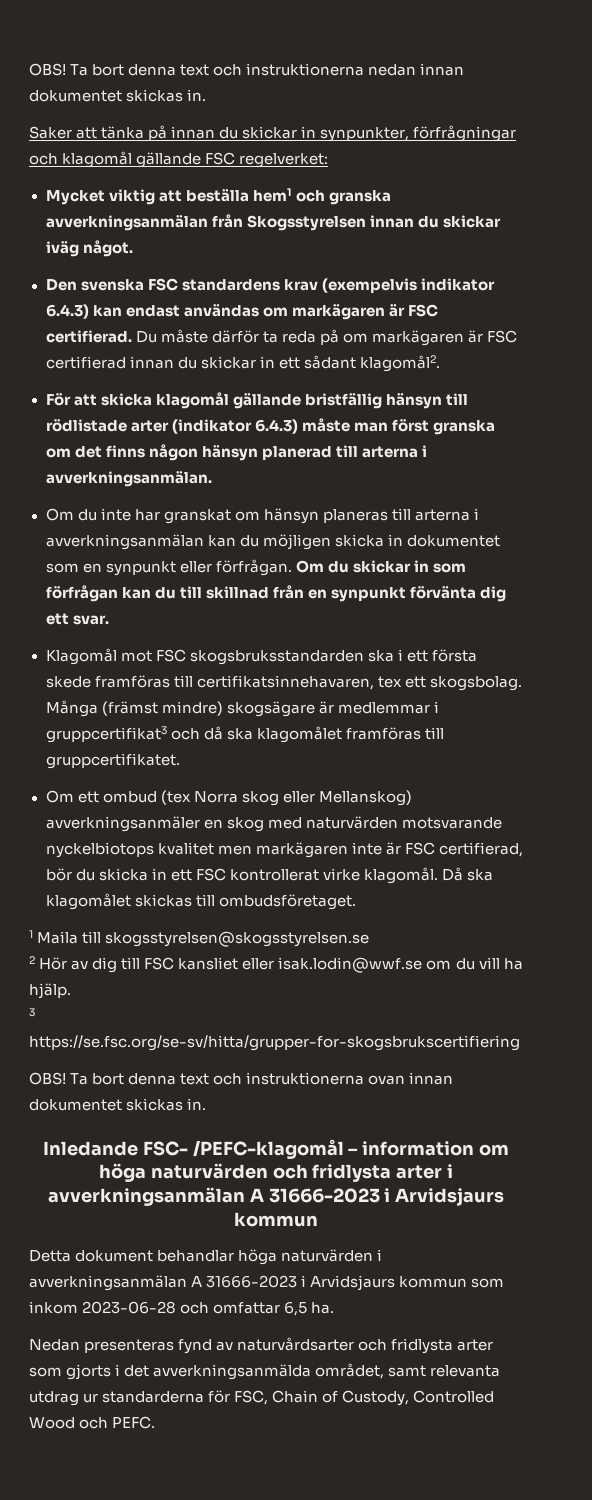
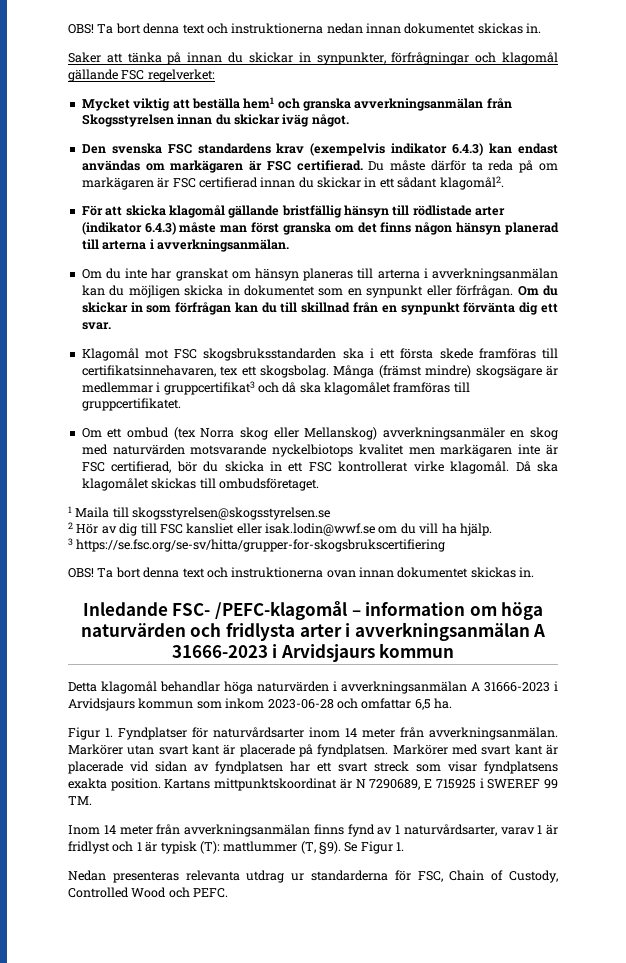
[75,1250,154,1262] dokument -> [101,681,157,694] klagomål
[29,1337,494,1354] [29,1363,427,1380] Nedan presenteras fynd av naturvårdsarter och fridlysta arter som gjorts i det avverkningsanmälda området, samt -> [68,727,558,740] [68,744,558,757] [68,761,558,774] [68,778,559,791] [68,796,92,805] [68,824,558,837] [68,841,405,855] [68,870,179,883] Figur 1. Fyndplatser för naturvårdsarter inom 14 meter från avverkningsanmälan. Markörer utan svart kant är placerade på fyndplatsen. Markörer med svart kant är placerade vid sidan av fyndplatsen har ett svart streck som visar fyndplatsens exakta position. Kartans mittpunktskoordinat är N 7290689, E 715925 i SWEREF 99 TM. // Inom 14 meter från avverkningsanmälan finns fynd av 1 naturvårdsarter, varav 1 är fridlyst och 1 är typisk (T): mattlummer (T, §9). Se Figur 1. // Nedan presenteras

